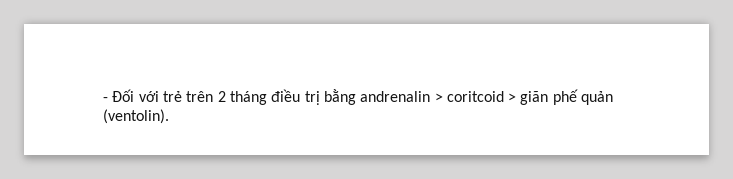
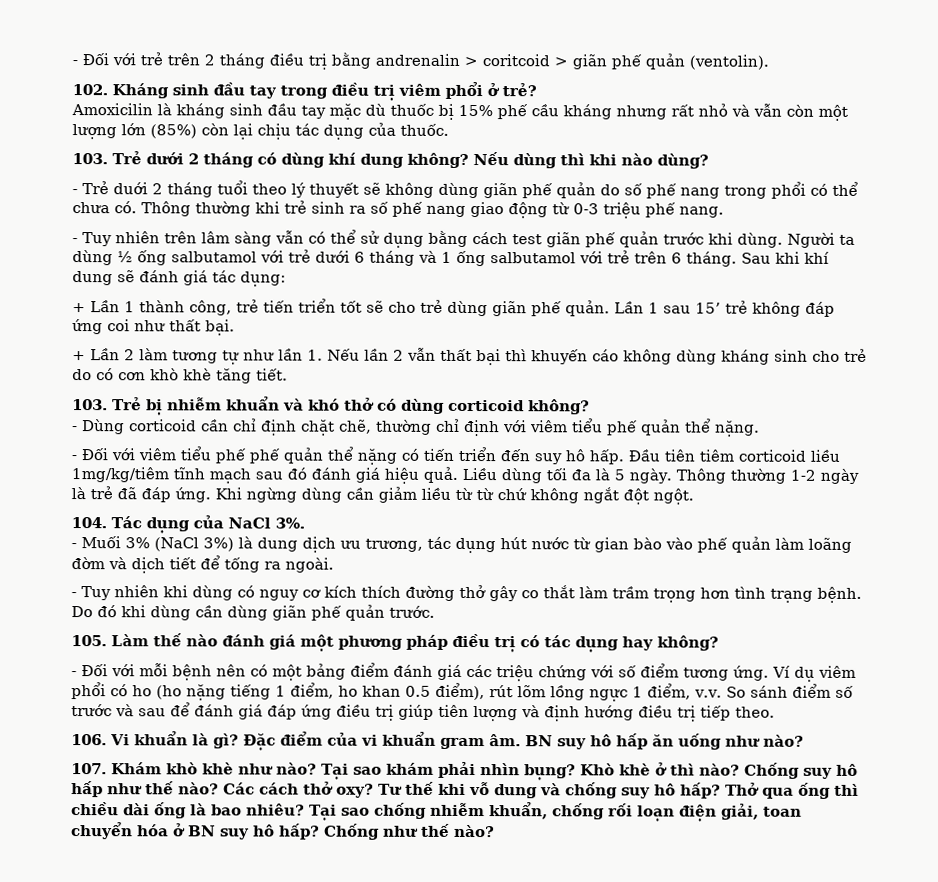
(169, 116) none -> [72,81,537,101] [71,103,848,121] [72,122,449,140] [72,151,709,169] [72,180,858,199] [72,200,724,219] [72,229,855,248] [72,249,829,267] [72,270,286,287] [72,298,835,317] [72,319,235,336] [72,347,867,366] [72,368,288,384] [72,396,590,416] [72,418,760,437] [71,446,840,465] [71,466,859,484] [71,486,694,505] [71,515,305,534] [71,536,852,554] [71,555,334,574] [71,584,862,603] [71,604,435,621] [71,633,719,653] [71,662,856,682] [71,682,854,702] [71,702,775,722] [71,731,804,751] [71,761,858,781] [71,781,859,799] [71,802,802,822] [71,822,495,840] // 102. Kháng sinh đầu tay trong điều trị viêm phổi ở trẻ? // Amoxicilin là kháng sinh đầu tay mặc dù thuốc bị 15% phế cầu kháng nhưng rất nhỏ và vẫn còn một lượng lớn (85%) còn lại chịu tác dụng của thuốc. // 103. Trẻ dưới 2 tháng có dùng khí dung không? Nếu dùng thì khi nào dùng? // - Trẻ duới 2 tháng tuổi theo lý thuyết sẽ không dùng giãn phế quản do số phế nang trong phổi có thể chưa có. Thông thường khi trẻ sinh ra số phế nang giao động từ 0-3 triệu phế nang. // - Tuy nhiên trên lâm sàng vẫn có thể sử dụng bằng cách test giãn phế quản trước khi dùng. Người ta dùng ½ ống salbutamol với trẻ dưới 6 tháng và 1 ống salbutamol với trẻ trên 6 tháng. Sau khi khí dung sẽ đánh giá tác dụng: // + Lần 1 thành công, trẻ tiến triển tốt sẽ cho trẻ dùng giãn phế quản. Lần 1 sau 15’ trẻ không đáp ứng coi như thất bại. // + Lần 2 làm tương tự như lần 1. Nếu lần 2 vẫn thất bại thì khuyến cáo không dùng kháng sinh cho trẻ do có cơn khò khè tăng tiết. // 103. Trẻ bị nhiễm khuẩn và khó thở có dùng corticoid không? // - Dùng corticoid cần chỉ định chặt chẽ, thường chỉ định với viêm tiểu phế quản thể nặng. // - Đối với viêm tiểu phế phế quản thể nặng có tiến triển đến suy hô hấp. Đầu tiên tiêm corticoid liều 1mg/kg/tiêm tĩnh mạch sau đó đánh giá hiệu quả. Liều dùng tối đa là 5 ngày. Thông thường 1-2 ngày là trẻ đã đáp ứng. Khi ngừng dùng cần giảm liều từ từ chứ không ngắt đột ngột. // 104. Tác dụng của NaCl 3%. // - Muối 3% (NaCl 3%) là dung dịch ưu trương, tác dụng hút nước từ gian bào vào phế quản làm loãng đờm và dịch tiết để tống ra ngoài. // - Tuy nhiên khi dùng có nguy cơ kích thích đường thở gây co thắt làm trầm trọng hơn tình trạng bệnh. Do đó khi dùng cần dùng giãn phế quản trước. // 105. Làm thế nào đánh giá một phương pháp điều trị có tác dụng hay không? // - Đối với mỗi bệnh nên có một bảng điểm đánh giá các triệu chứng với số điểm tương ứng. Ví dụ viêm phổi có ho (ho nặng tiếng 1 điểm, ho khan 0.5 điểm), rút lõm lồng ngực 1 điểm, v.v. So sánh điểm số trước và sau để đánh giá đáp ứng điều trị giúp tiên lượng và định hướng điều trị tiếp theo. // 106. Vi khuẩn là gì? Đặc điểm của vi khuẩn gram âm. BN suy hô hấp ăn uống như nào? // 107. Khám khò khè như nào? Tại sao khám phải nhìn bụng? Khò khè ở thì nào? Chống suy hô hấp như thế nào? Các cách thở oxy? Tư thế khi vỗ dung và chống suy hô hấp? Thở qua ống thì chiều dài ống là bao nhiêu? Tại sao chống nhiễm khuẩn, chống rối loạn điện giải, toan chuyển hóa ở BN suy hô hấp? Chống như thế nào?

